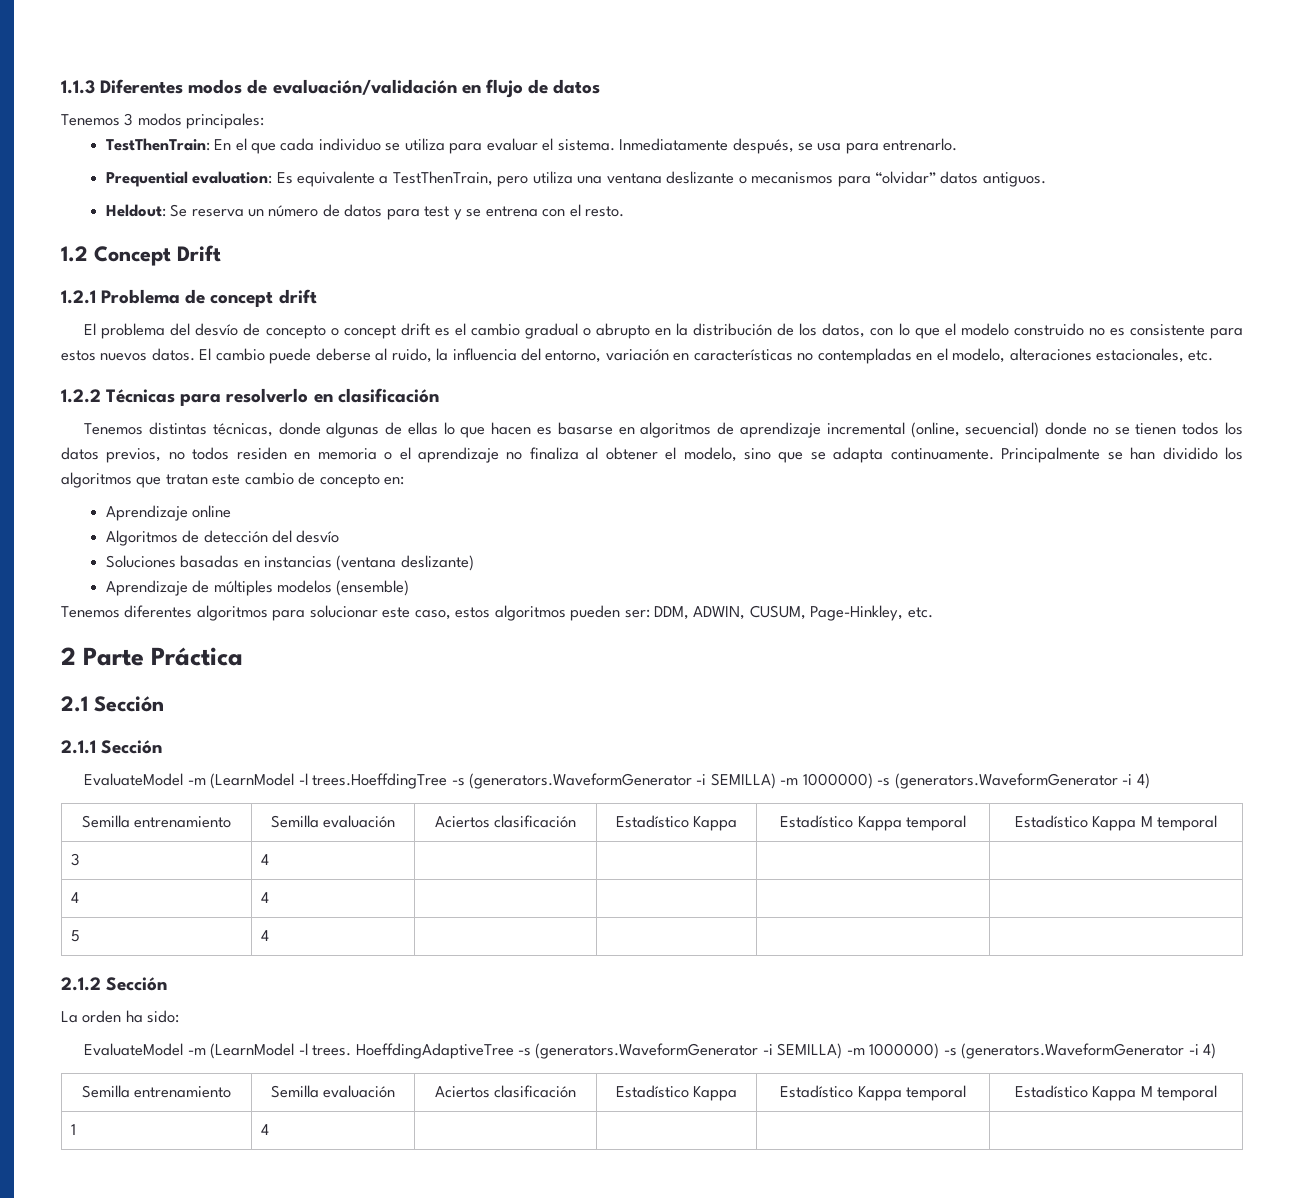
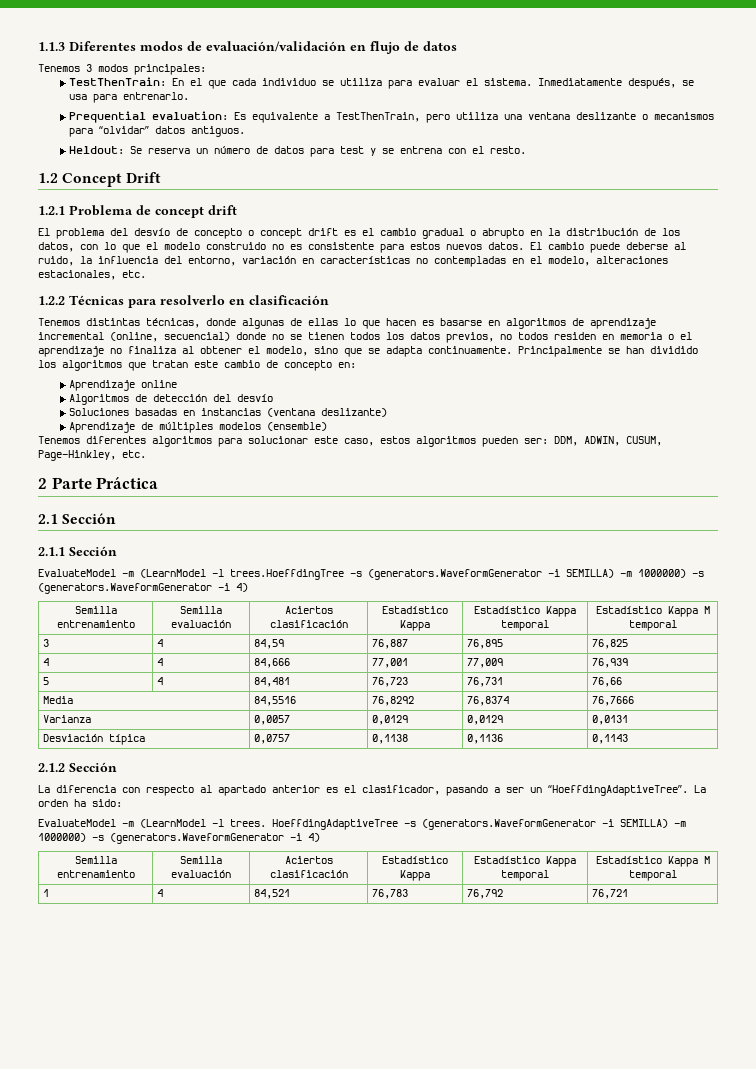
[70,892,79,903] [260,892,269,903] [70,930,80,942] [260,930,269,941] [61,977,168,991] | | | // 4 | 4 | | | | // 5 | 4 | | | | // 2.1.2 Sección // -> [254,639,285,649] [372,639,409,649] [467,639,504,649] [592,639,629,649] [43,658,50,666] [157,658,164,666] [254,658,291,668] [372,658,409,668] [467,658,504,668] [592,658,629,668] [43,677,50,685] [157,677,164,685] [254,677,291,687] [372,677,409,687] [467,677,504,687] [592,677,623,687] [43,696,74,704] [254,696,297,706] [372,696,415,706] [467,696,510,706] [592,696,635,706] [43,715,92,723] [254,715,291,725] [372,715,409,725] [467,715,504,725] [592,715,629,725] [43,734,146,745] [254,734,291,744] [372,734,409,744] [467,734,504,744] [592,734,629,744] [38,762,117,772] [38,785,688,796] 84,59 | 76,887 | 76,895 | 76,825 // 4 | 4 | 84,666 | 77,001 | 77,009 | 76,939 // 5 | 4 | 84,481 | 76,723 | 76,731 | 76,66 // Media | 84,5516 | 76,8292 | 76,8374 | 76,7666 // Varianza | 0,0057 | 0,0129 | 0,0129 | 0,0131 // Desviación típica | 0,0757 | 0,1138 | 0,1136 | 0,1143 // 2.1.2 Sección // La diferencia con respecto al apartado anterior es el clasificador, pasando a ser un “HoeffdingAdaptiveTree”.
(269, 1129) | | | -> [254,889,291,899] [372,889,409,899] [467,889,504,899] [592,889,629,899] 84,521 | 76,783 | 76,792 | 76,721

